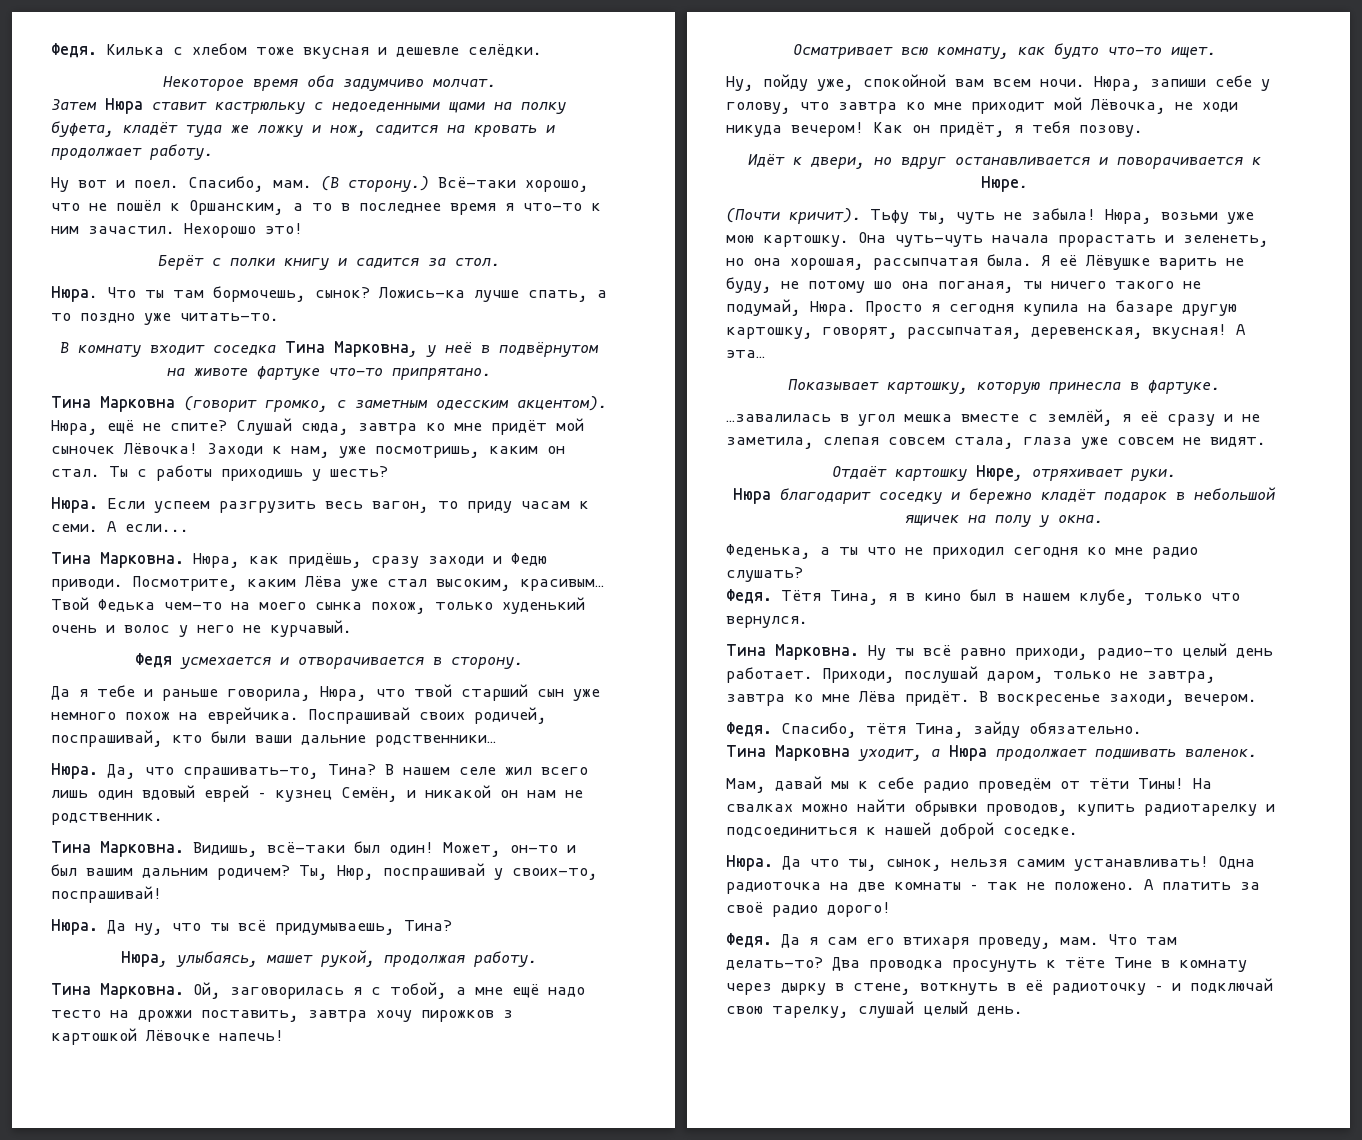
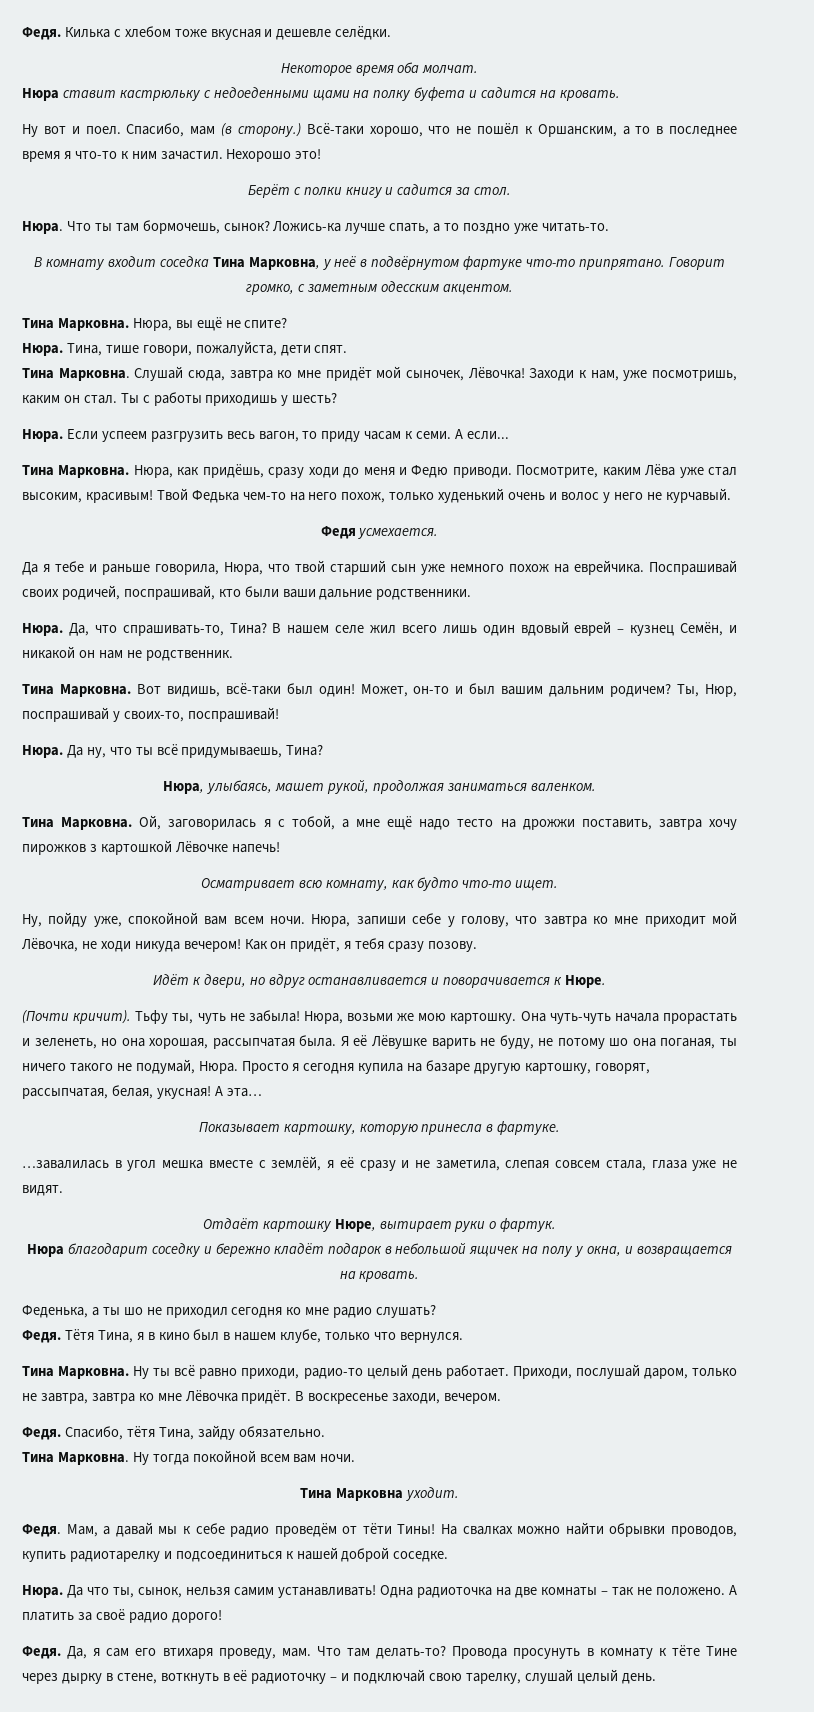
[342,79,424,91] задумчиво -> (420, 67) none
[51,99,97,110] Затем -> (479, 69) none
[51,121,555,137] [51,144,213,160] буфета, кладёт туда же ложку и нож, садится на кровать и продолжает работу. -> [414,87,620,101] буфета и садится на кровать.
[273,176,339,191] мам. (В -> [190,123,232,137] мам (в
[167,368,248,376] на животе -> (460, 263) none
[51,396,257,412] // Тина Марковна (говорит -> [668,257,725,270] Говорит
[517,396,607,411] [51,420,227,435] акцентом). Нюра, ещё не спите? -> [442,284,513,295] [22,317,288,331] [22,341,348,356] [22,368,130,381] акцентом. // Тина Марковна. Нюра, вы ещё не спите? // Нюра. Тина, тише говори, пожалуйста, дети спят. // Тина Марковна.
[51,446,115,454] сыночек -> [406,370,464,381] сыночек,
[428,556,484,566] заходи -> [308,467,395,478] ходи до меня
[520,579,604,591] красивым… -> [85,490,153,503] красивым!
[259,602,362,610] моего сынка -> [308,492,338,500] него
[180,657,523,669] усмехается и отворачивается в сторону. -> [358,528,439,539] усмехается.
[375,735,496,747] родственники… -> [376,589,472,600] родственники.
[193,842,258,857] Видишь, -> [136,684,220,697] Вот видишь,
[474,951,537,967] работу. -> [446,783,596,792] заниматься валенком.
(1070, 127) none -> [388,941,425,952] сразу
[1227,212,1254,224] уже -> [397,1013,415,1021] же
[1031,324,1227,339] деревенская, вкусная! -> [111,1085,211,1099] белая, укусная!
[1117,437,1174,445] совсем -> (717, 1165) none
[1032,469,1176,481] отряхивает руки. -> [379,1218,557,1232] вытирает руки о фартук.
[1058,515,1103,523] окна. -> [587,1246,732,1257] [339,1271,420,1282] окна, и возвращается на кровать.
[867,547,896,555] что -> [123,1307,143,1315] шо
[859,691,896,703] Лёва -> [185,1390,238,1402] Лёвочка
[775,745,1257,761] [726,778,766,793] Марковна уходит, а Нюра продолжает подшивать валенок. // Мам, -> [57,1450,356,1465] [300,1487,459,1501] [22,1524,111,1537] Марковна. Ну тогда покойной всем вам ночи. // Тина Марковна уходит. // Федя. Мам, а
[781,934,800,948] Да -> [67,1646,88,1659] Да,
[832,957,1037,972] Два проводка просунуть -> [452,1646,653,1659] Провода просунуть в комнату
[1161,960,1247,972] в комнату -> (738, 1651) none

